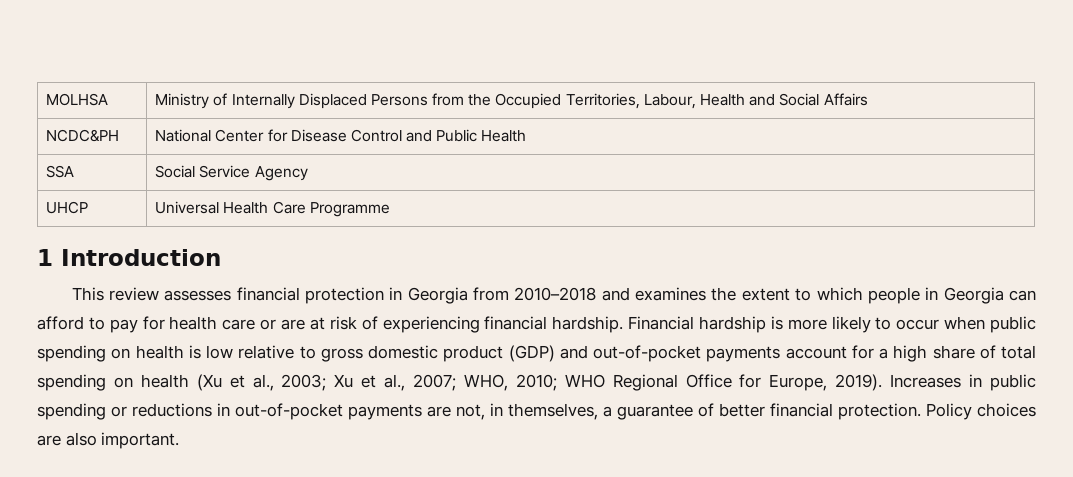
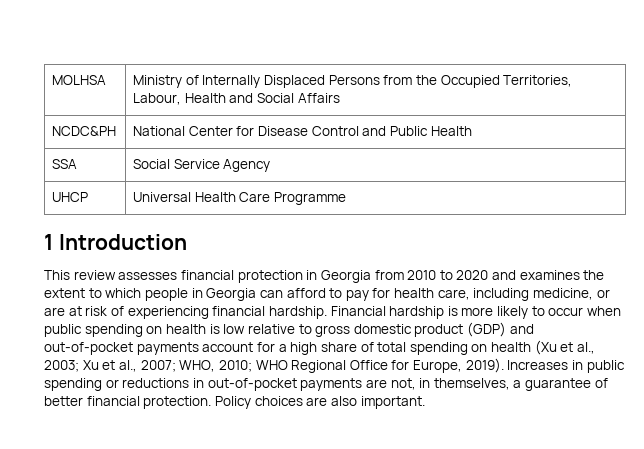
[514,287,597,301] 2010–2018 -> [407,270,489,280] 2010 to 2020
[222,319,256,330] care -> [437,288,594,301] care, including medicine,

